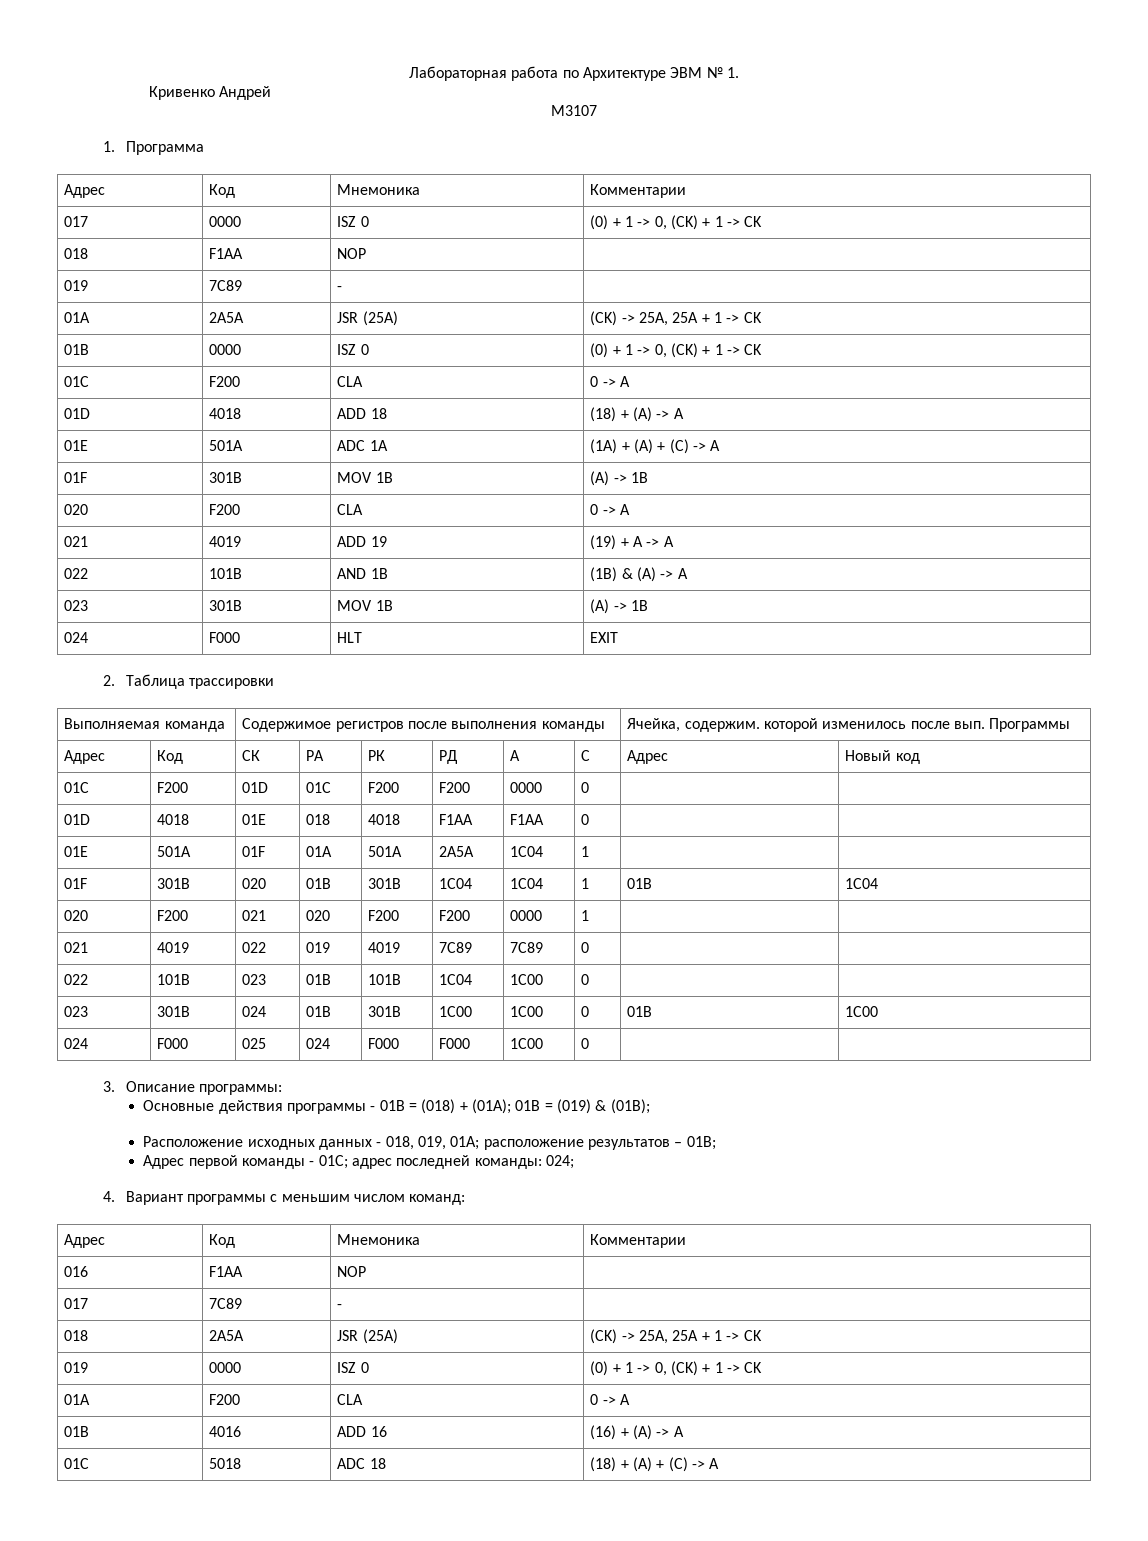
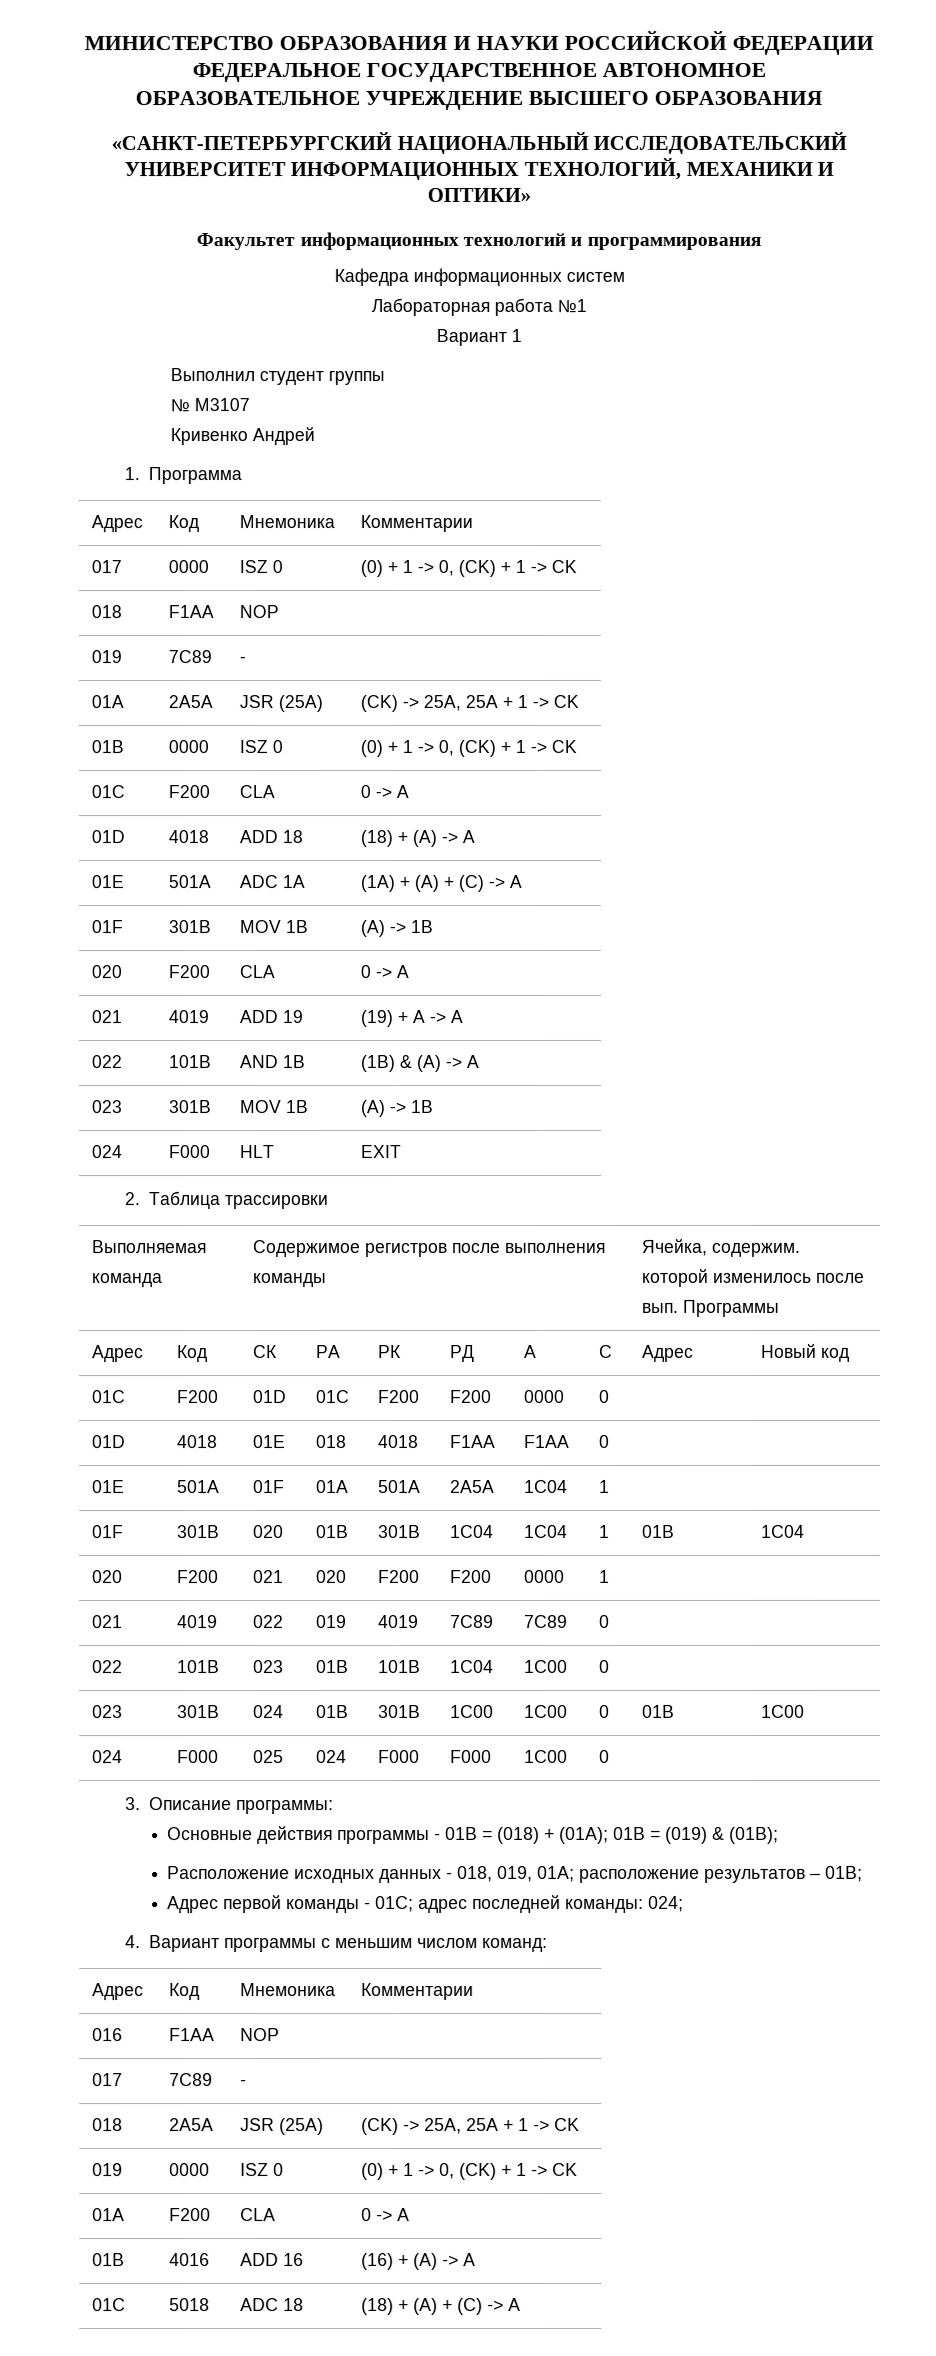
[409,66,739,81] Лабораторная работа по Архитектуре ЭВМ № 1. -> [84,30,874,55] [192,62,766,83] [135,90,823,111] [110,131,848,155] [123,157,835,181] [427,187,531,203] [196,232,762,251] [333,267,625,287] [371,297,587,317] [436,328,522,347] [170,368,386,386] [170,398,251,413] МИНИСТЕРСТВО ОБРАЗОВАНИЯ И НАУКИ РОССИЙСКОЙ ФЕДЕРАЦИИ ФЕДЕРАЛЬНОЕ ГОСУДАРСТВЕННОЕ АВТОНОМНОЕ ОБРАЗОВАТЕЛЬНОЕ УЧРЕЖДЕНИЕ ВЫСШЕГО ОБРАЗОВАНИЯ // «САНКТ-ПЕТЕРБУРГСКИЙ НАЦИОНАЛЬНЫЙ ИССЛЕДОВАТЕЛЬСКИЙ УНИВЕРСИТЕТ ИНФОРМАЦИОННЫХ ТЕХНОЛОГИЙ, МЕХАНИКИ И ОПТИКИ» // Факультет информационных технологий и программирования // Кафедра информационных систем // Лабораторная работа №1 // Вариант 1 // Выполнил студент группы // № M3107
[551,105,597,116] // М3107 -> (316, 436) none

